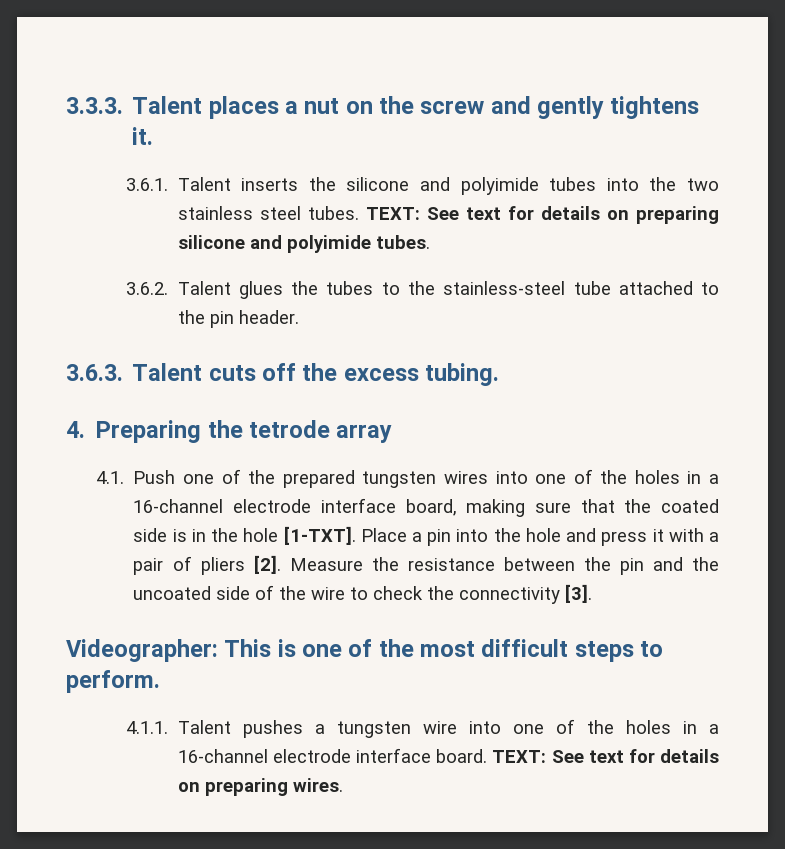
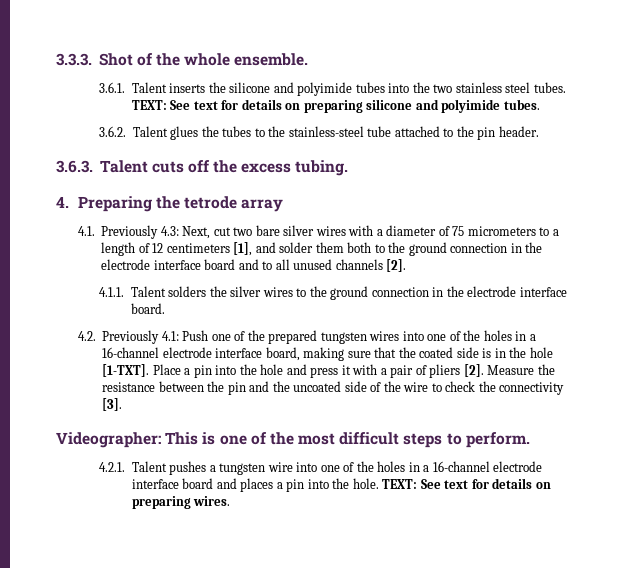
[132,96,700,119] [132,127,154,145] Talent places a nut on the screw and gently tightens it. -> [98,53,309,66] Shot of the whole ensemble.
(125, 477) none -> [101,225,559,239] [101,242,543,256] [101,259,407,272] [99,286,567,300] [130,303,165,314] [77,330,179,344] Previously 4.3: Next, cut two bare silver wires with a diameter of 75 micrometers to a length of 12 centimeters [1], and solder them both to the ground connection in the electrode interface board and to all unused channels [2]. // 4.1.1. Talent solders the silver wires to the ground connection in the electrode interface board. // 4.2. Previously 4.1:
[126,721,169,734] 4.1.1. -> [99,462,126,472] 4.2.1.
[436,749,488,763] board. -> [182,478,379,492] board and places a pin into the hole.

